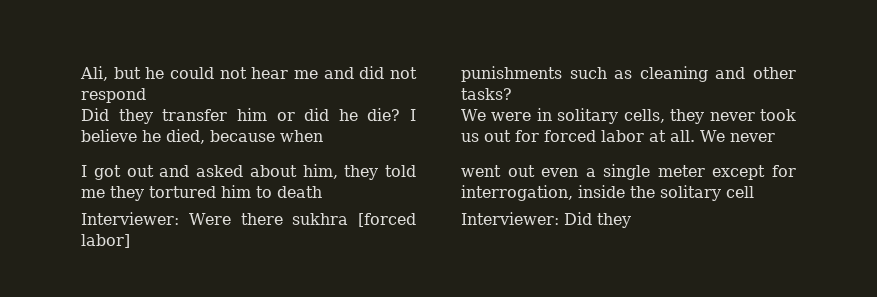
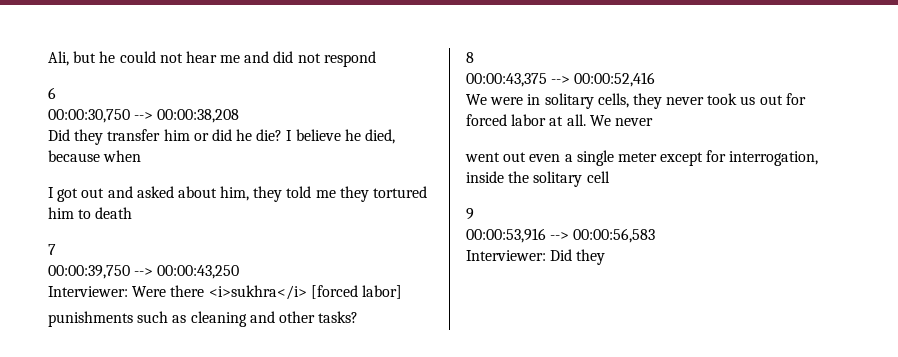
(146, 95) none -> [48,87,56,99] [48,109,240,123] // 6 // 00:00:30,750 --> 00:00:38,208
(322, 192) none -> [48,244,56,255] [48,265,240,279] // 7 // 00:00:39,750 --> 00:00:43,250
[292,213,349,225] sukhra -> [208,285,307,300] <i>sukhra</i>
(512, 94) none -> [466,52,474,63] [466,72,656,87] // 8 // 00:00:43,375 --> 00:00:52,416
(754, 192) none -> [466,208,474,220] [466,228,656,243] // 9 // 00:00:53,916 --> 00:00:56,583

